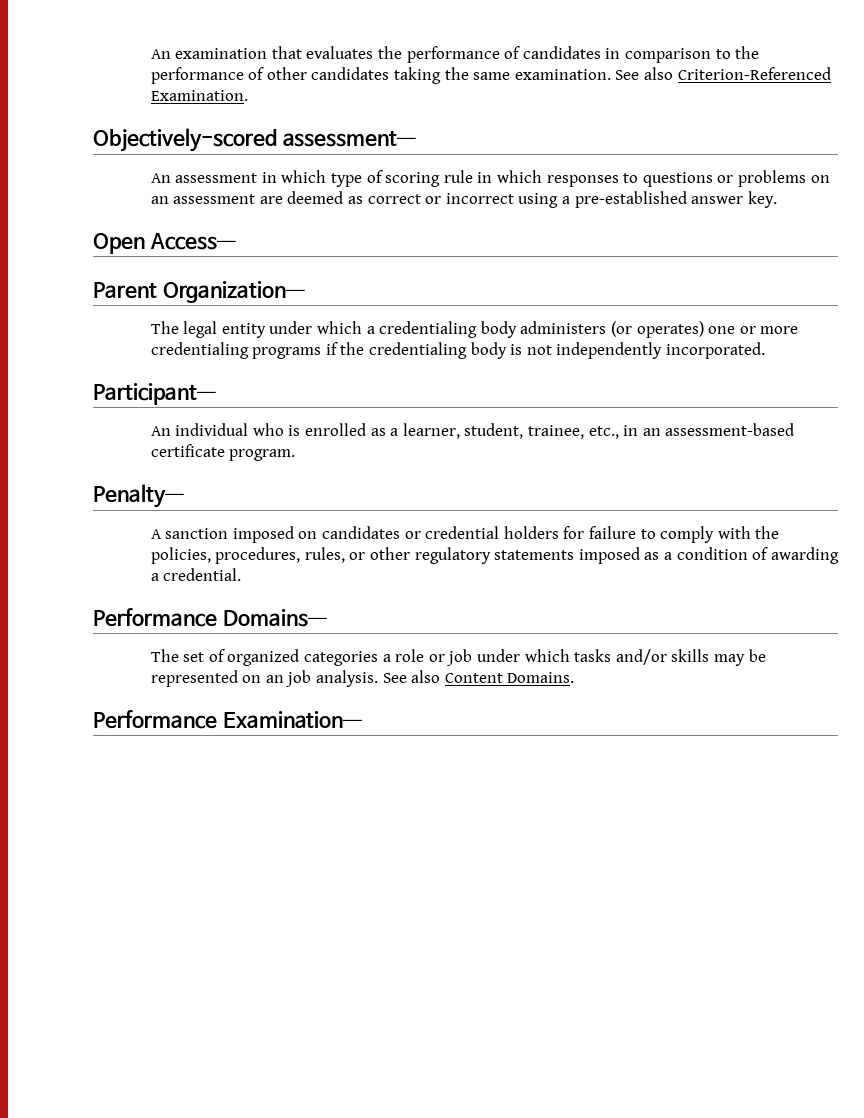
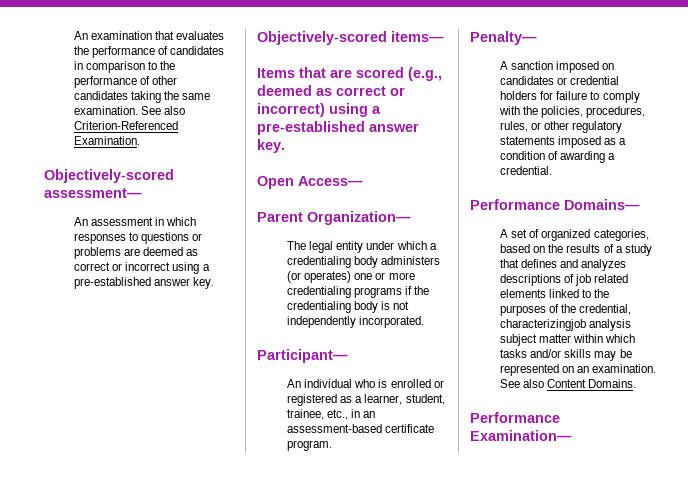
[331,170,542,187] type of scoring rule in which -> (197, 221) none
[810,175,830,183] [150,194,256,204] on an assessment -> (122, 253) none
(777, 199) none -> [257,31,444,45] [257,67,442,81] [257,85,405,96] [257,103,381,117] [257,121,419,135] [257,139,285,153] // Objectively-scored items— // Items that are scored (e.g., deemed as correct or incorrect) using a pre-established answer key.
(367, 429) none -> [433,380,444,388] [287,394,338,406] or registered
[150,649,179,662] The -> [500,229,509,238] A
[304,649,520,666] categories a role or job under -> [593,229,649,241] [500,244,652,256] [500,259,627,271] [500,274,629,286] [500,289,610,298] [500,304,632,316] [500,319,632,331] [500,334,604,346] categories, based on the results of a study that defines and analyzes descriptions of job related elements linked to the purposes of the credential, characterizingjob analysis subject matter within
[285,670,379,687] job analysis. -> [592,364,657,373] examination.

